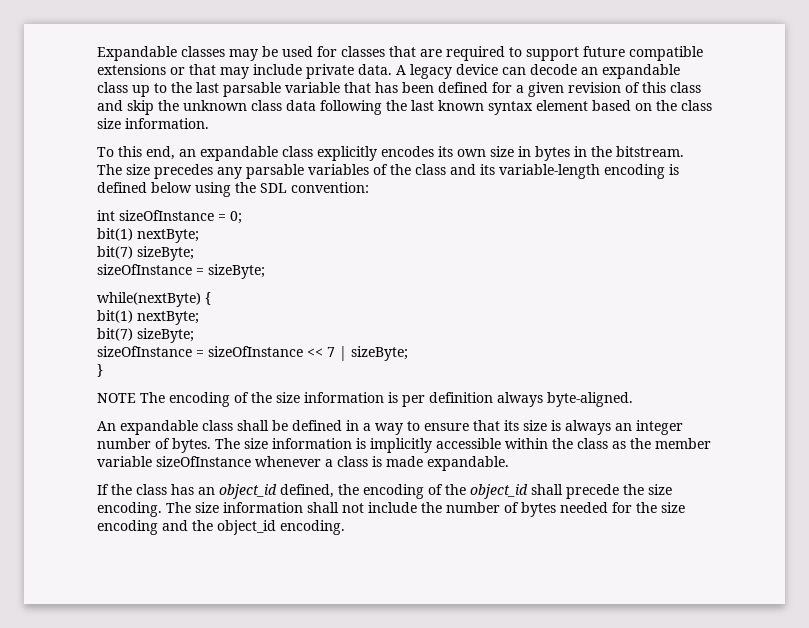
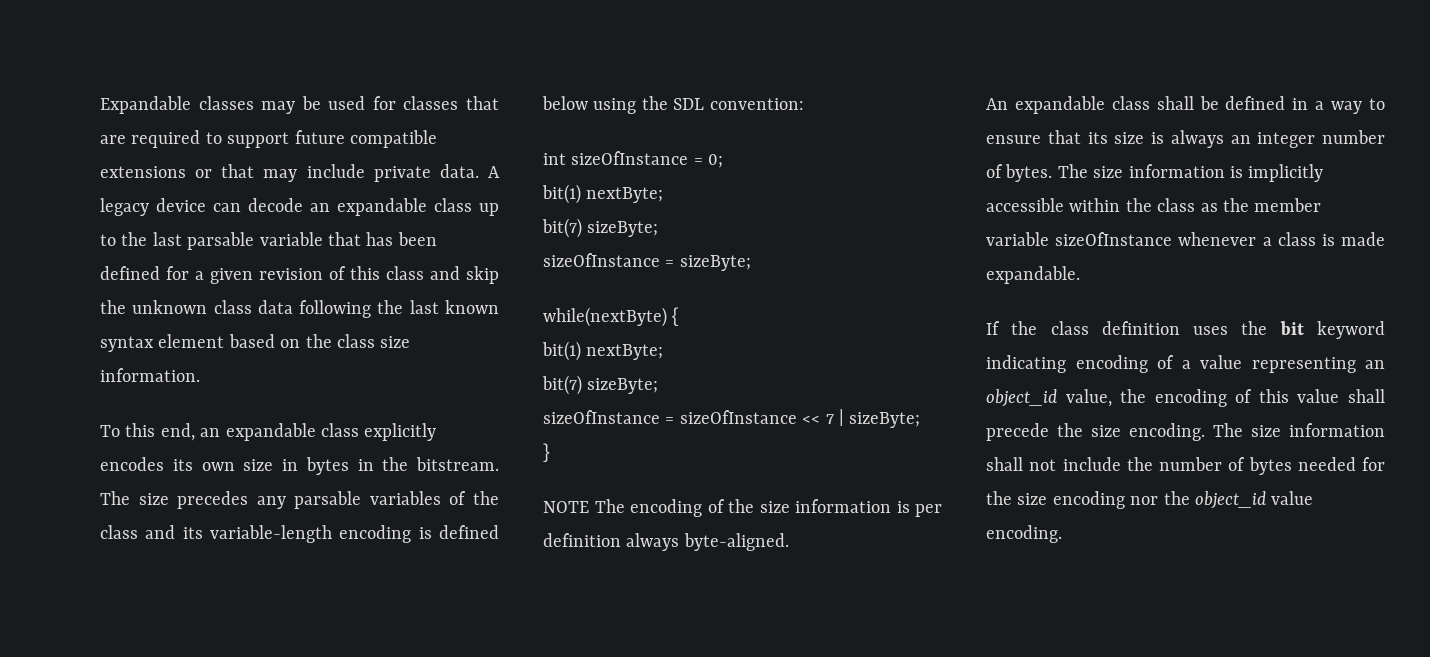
[171,484,194,495] has -> [1101,321,1385,339] [986,355,1356,373] definition uses the bit keyword indicating encoding of a value representing
[280,484,334,498] defined, -> [1065,389,1112,407] value,
[445,484,528,499] the object_id -> [1258,389,1340,403] this value
[162,520,276,535] and the object_id -> [1130,491,1314,509] nor the object_id value

